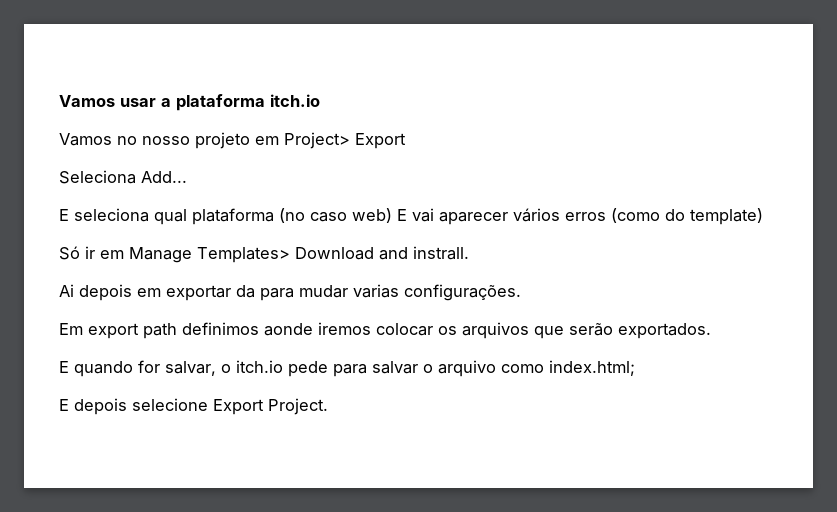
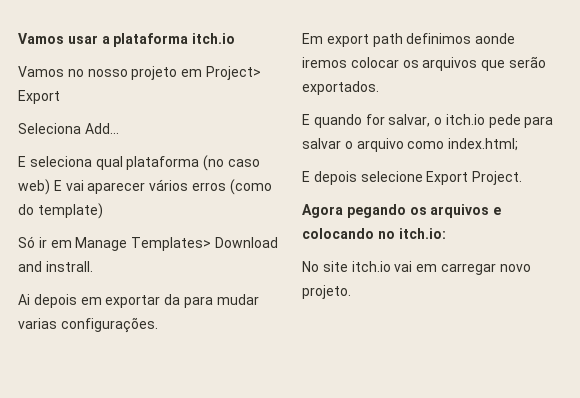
(328, 406) none -> [302,204,502,218] [302,228,446,239] [302,261,531,275] [302,285,351,299] // Agora pegando os arquivos e colocando no itch.io: // No site itch.io vai em carregar novo projeto.

